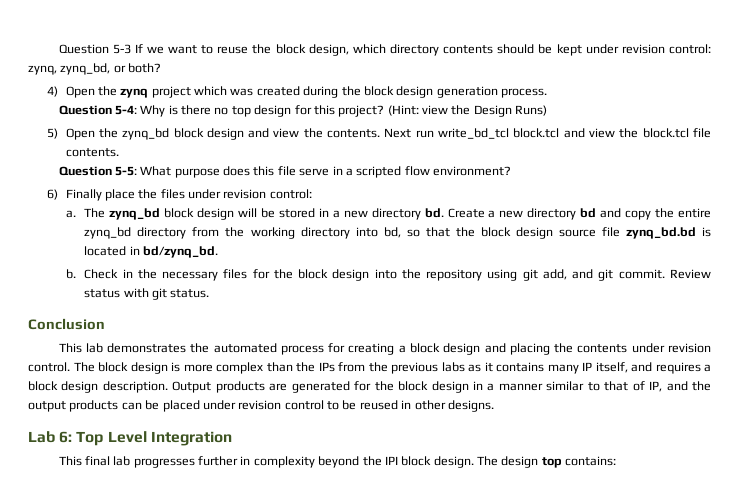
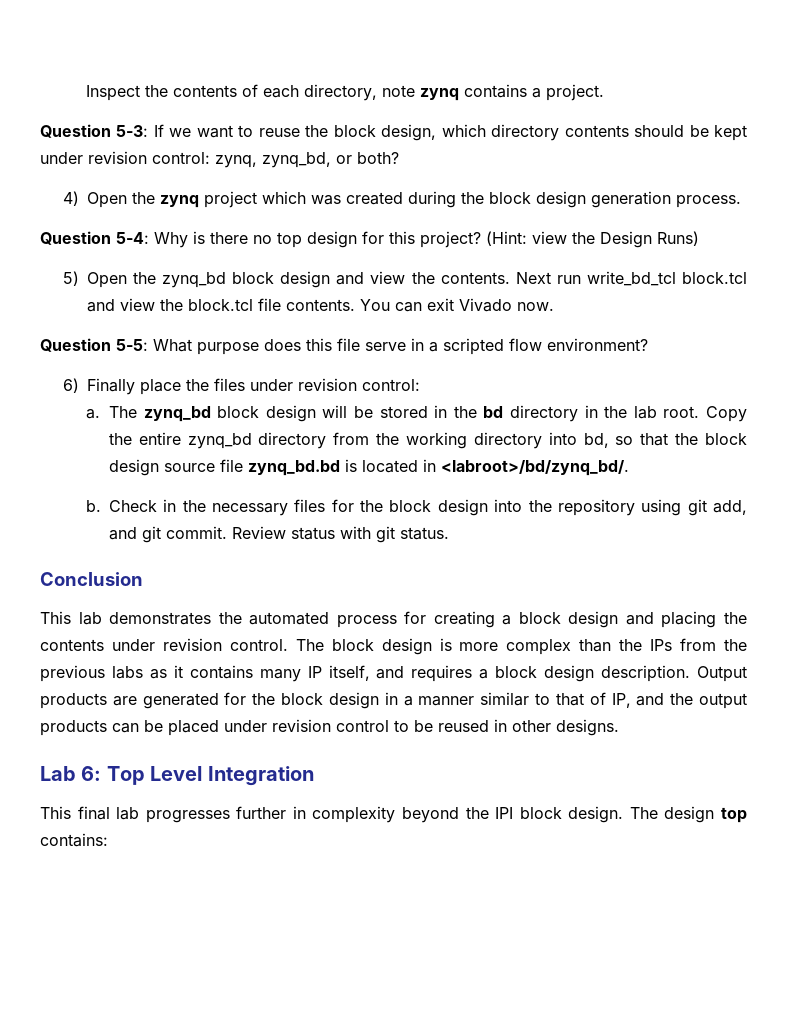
[58,44,131,54] Question 5-3 -> [85,84,604,101] [40,124,149,138] Inspect the contents of each directory, note zynq contains a project. // Question 5-3:
(119, 152) none -> [359,298,554,312] You can exit Vivado now.
[332,208,652,220] a new directory bd. Create a new directory bd and copy -> [453,405,748,422] the bd directory in the lab root. Copy
[143,246,219,258] bd/zynq_bd. -> [440,460,629,476] <labroot>/bd/zynq_bd/.

